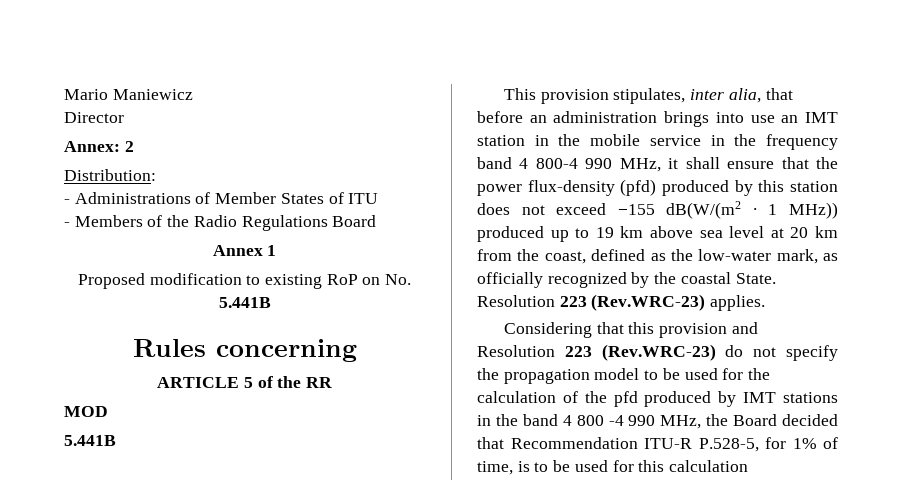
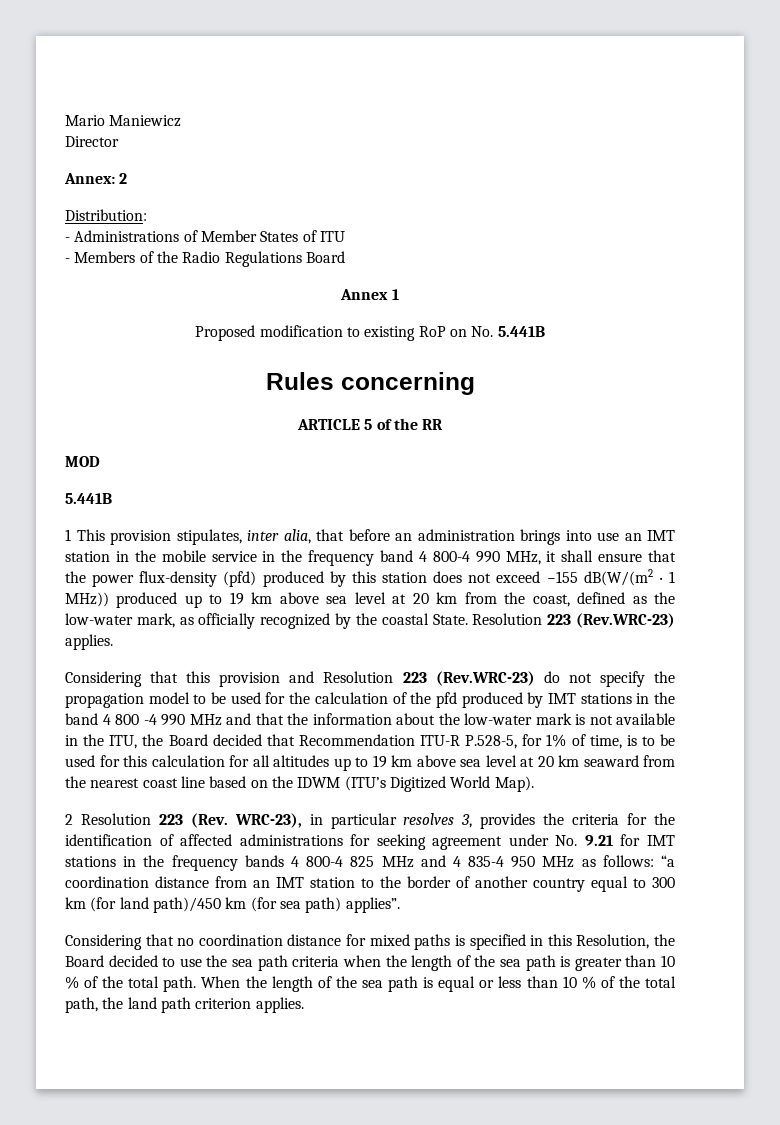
(116, 440) none -> [65,529,71,541] 1
[660,415,702,429] MHz, -> [189,713,675,726] [65,734,138,749] MHz and that the information about the low-water mark is not available in the ITU,
(749, 466) none -> [229,755,675,771] [65,776,534,792] [65,813,675,829] [65,834,675,850] [65,855,675,871] [65,876,675,892] [65,897,400,913] [65,934,676,950] [65,955,675,971] [65,976,676,992] [65,997,304,1013] for all altitudes up to 19 km above sea level at 20 km seaward from the nearest coast line based on the IDWM (ITU’s Digitized World Map). // 2 Resolution 223 (Rev. WRC-23), in particular resolves 3, provides the criteria for the identification of affected administrations for seeking agreement under No. 9.21 for IMT stations in the frequency bands 4 800-4 825 MHz and 4 835-4 950 MHz as follows: “a coordination distance from an IMT station to the border of another country equal to 300 km (for land path)/450 km (for sea path) applies”. // Considering that no coordination distance for mixed paths is specified in this Resolution, the Board decided to use the sea path criteria when the length of the sea path is greater than 10 % of the total path. When the length of the sea path is equal or less than 10 % of the total path, the land path criterion applies.

